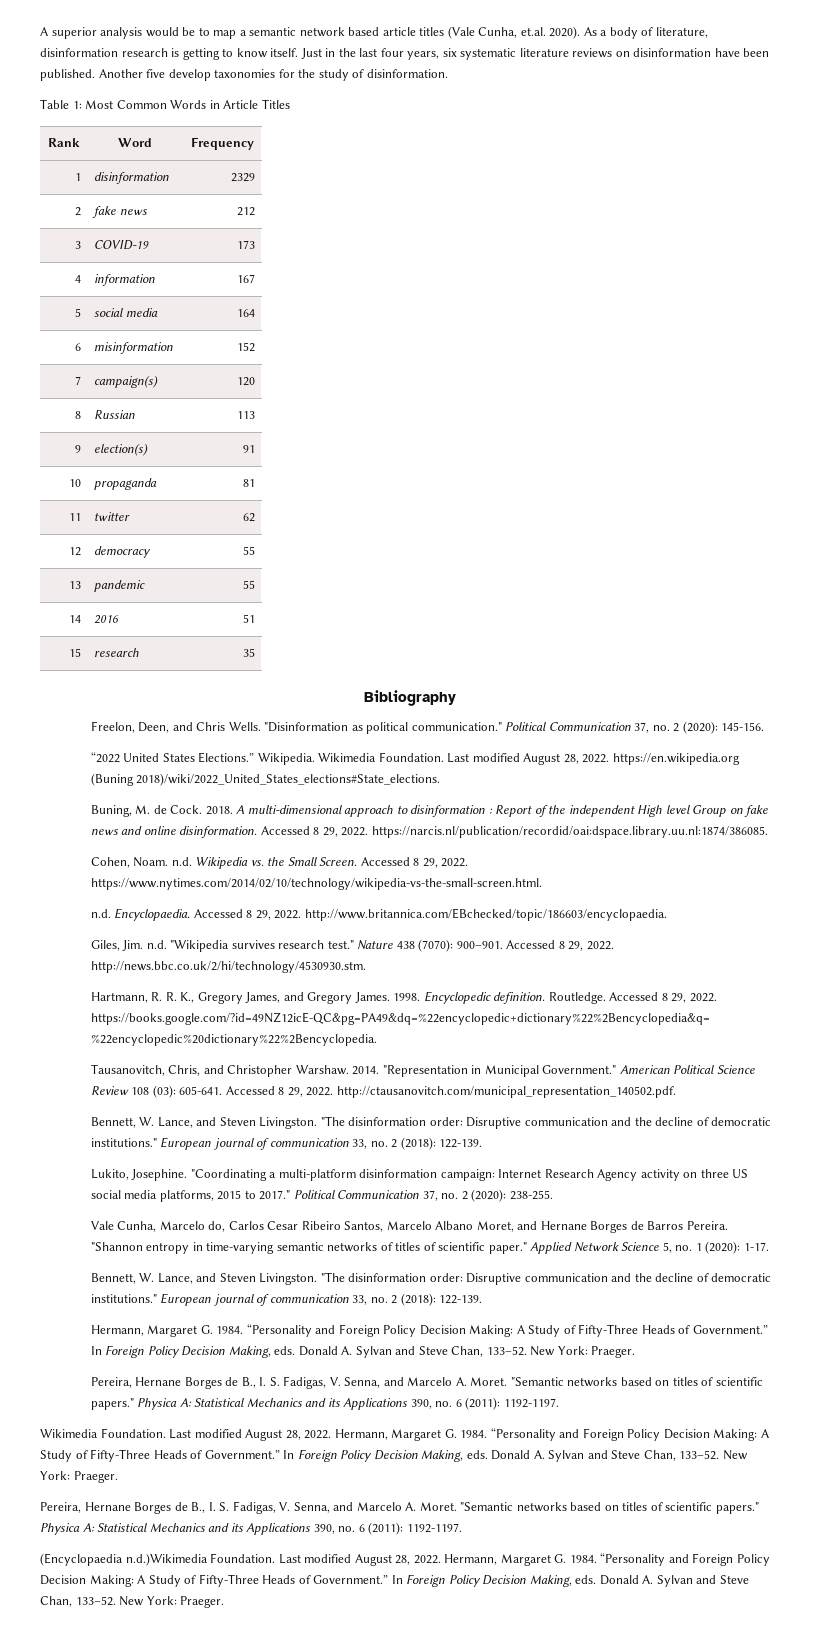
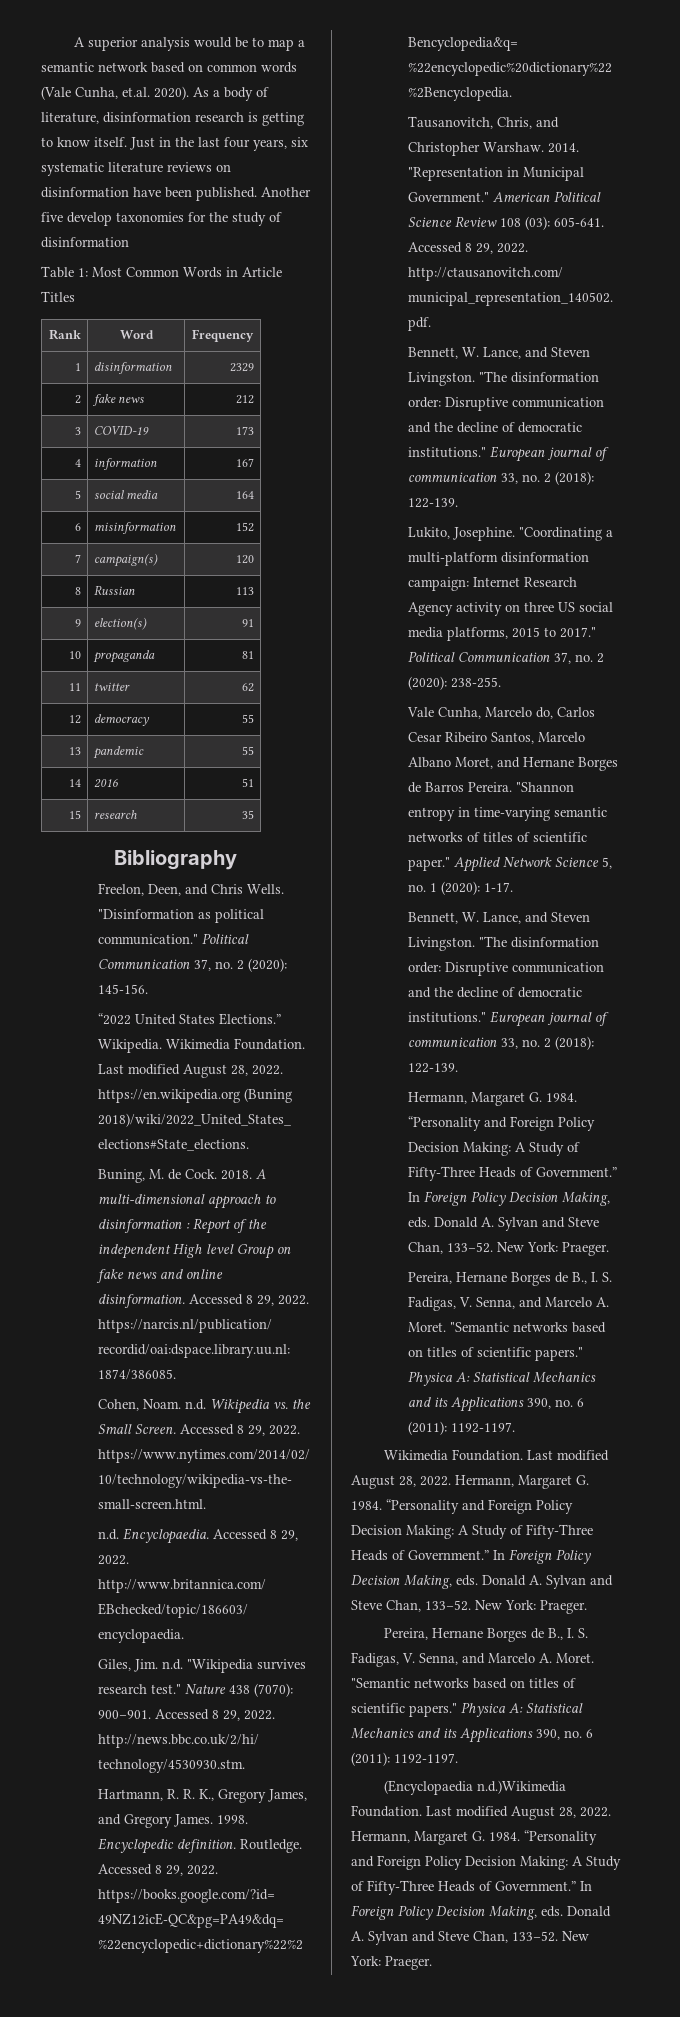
[382,27,445,36] article titles -> [188,62,297,73] on common words
[366,69,448,78] disinformation. -> [41,237,129,248] disinformation

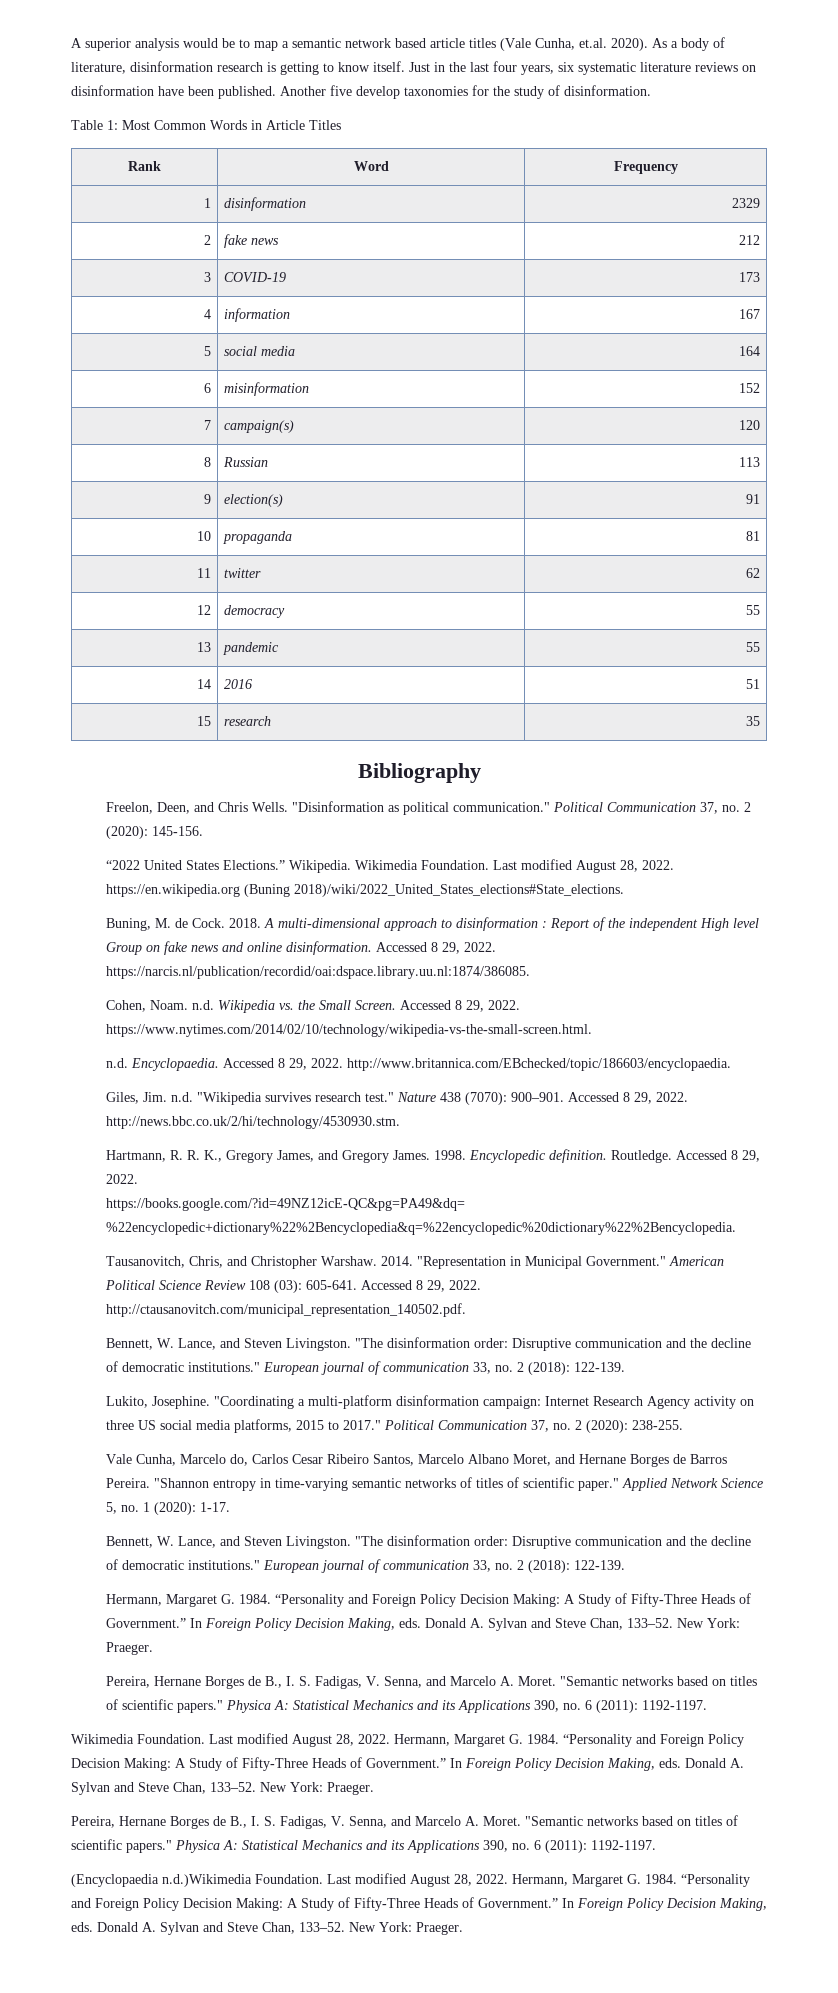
[188,62,297,73] on common words -> [430,38,496,48] article titles
[41,237,129,248] disinformation -> [564,85,651,96] disinformation.

